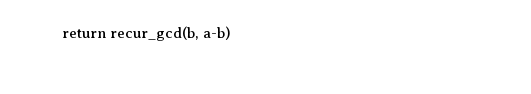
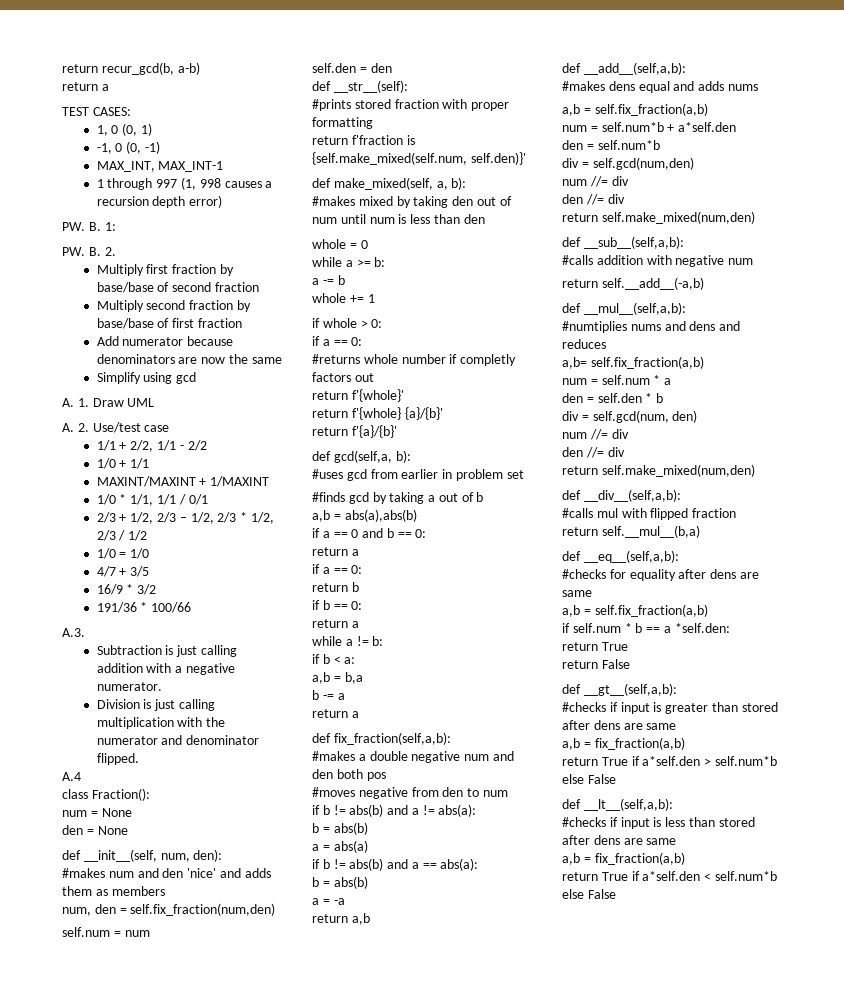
(232, 33) none -> [62,82,109,91] [62,107,131,116] [96,123,152,136] [96,141,160,154] [96,161,224,172] [96,177,273,190] [96,195,223,208] [62,222,116,231] [62,247,116,256] [96,264,234,276] [96,282,259,293] [96,300,251,312] [96,318,242,329] [96,336,234,346] [96,354,282,364] [96,372,197,384] [62,398,155,407] [62,422,170,433] [96,440,207,452] [96,458,150,469] [96,476,270,487] [96,494,208,506] [96,512,274,524] [96,530,148,541] [96,548,150,559] [96,566,150,577] [96,584,157,595] [96,602,192,613] [62,628,85,637] [96,645,237,657] [96,663,235,675] [96,682,162,691] [96,699,215,711] [96,717,226,729] [96,735,260,745] [96,753,139,765] [62,772,81,781] [62,788,150,801] [62,808,132,817] [62,825,128,835] [62,849,223,862] [62,868,271,878] [62,886,165,896] [62,903,276,916] [62,927,150,937] [312,63,392,73] [312,80,408,93] [312,99,510,111] [312,117,373,129] [312,135,415,145] [312,152,526,165] [312,177,467,190] [312,196,512,208] [312,214,485,224] [312,239,368,249] [312,257,386,267] [312,275,345,285] [312,293,375,303] [312,318,383,328] [312,336,363,346] [312,354,517,366] [312,372,374,382] [312,389,404,402] [312,407,443,420] [312,425,397,438] [312,450,411,463] [312,469,524,481] [312,492,484,504] [312,509,417,522] [312,528,427,538] [312,547,359,556] [312,564,363,574] [312,582,359,592] [312,600,363,610] [312,619,359,628] [312,636,384,646] [312,654,356,664] [312,672,363,684] [312,690,345,700] [312,709,359,718] [312,732,451,745] [312,751,514,763] [312,769,386,781] [312,787,508,799] [312,804,477,817] [312,822,368,835] [312,840,368,853] [312,858,479,871] [312,876,368,889] [312,898,345,905] [312,913,370,925] [562,62,686,75] [562,81,758,93] [562,103,708,116] [562,122,737,132] [562,140,660,150] [562,157,694,170] [562,176,629,187] [562,194,625,205] [562,211,755,224] [562,236,684,249] [562,255,754,267] [562,277,704,290] [562,302,686,315] [562,321,741,333] [562,339,606,349] [562,356,704,369] [562,375,672,385] [562,393,664,403] [562,410,698,423] [562,429,629,440] [562,447,625,458] [562,464,755,477] [562,489,681,502] [562,508,737,520] [562,525,700,538] [562,550,679,563] [562,569,759,581] [562,590,592,597] [562,604,708,617] [562,623,730,633] [562,642,628,651] [562,659,630,669] [562,683,677,696] [562,702,778,714] [562,720,677,730] [562,737,685,750] [562,756,777,766] [562,774,616,784] [562,798,673,811] [562,817,755,829] [562,835,677,845] [562,852,685,865] [562,871,777,881] [562,889,616,899] // return a // TEST CASES: // 1, 0 (0, 1) // -1, 0 (0, -1) // MAX_INT, MAX_INT-1 // 1 through 997 (1, 998 causes a recursion depth error) // PW. B. 1: // PW. B. 2. // Multiply first fraction by base/base of second fraction // Multiply second fraction by base/base of first fraction // Add numerator because denominators are now the same // Simplify using gcd // A. 1. Draw UML // A. 2. Use/test case // 1/1 + 2/2, 1/1 - 2/2 // 1/0 + 1/1 // MAXINT/MAXINT + 1/MAXINT // 1/0 * 1/1, 1/1 / 0/1 // 2/3 + 1/2, 2/3 – 1/2, 2/3 * 1/2, 2/3 / 1/2 // 1/0 = 1/0 // 4/7 + 3/5 // 16/9 * 3/2 // 191/36 * 100/66 // A.3. // Subtraction is just calling addition with a negative numerator. // Division is just calling multiplication with the numerator and denominator flipped. // A.4 // class Fraction(): // num = None // den = None // def __init__(self, num, den): // #makes num and den 'nice' and adds them as members // num, den = self.fix_fraction(num,den) // self.num = num // self.den = den // def __str__(self): // #prints stored fraction with proper formatting // return f'fraction is {self.make_mixed(self.num, self.den)}' // def make_mixed(self, a, b): // #makes mixed by taking den out of num until num is less than den // whole = 0 // while a >= b: // a -= b // whole += 1 // if whole > 0: // if a == 0: // #returns whole number if completly factors out // return f'{whole}' // return f'{whole} {a}/{b}' // return f'{a}/{b}' // def gcd(self,a, b): // #uses gcd from earlier in problem set // #finds gcd by taking a out of b // a,b = abs(a),abs(b) // if a == 0 and b == 0: // return a // if a == 0: // return b // if b == 0: // return a // while a != b: // if b < a: // a,b = b,a // b -= a // return a // def fix_fraction(self,a,b): // #makes a double negative num and den both pos // #moves negative from den to num // if b != abs(b) and a != abs(a): // b = abs(b) // a = abs(a) // if b != abs(b) and a == abs(a): // b = abs(b) // a = -a // return a,b // def __add__(self,a,b): // #makes dens equal and adds nums // a,b = self.fix_fraction(a,b) // num = self.num*b + a*self.den // den = self.num*b // div = self.gcd(num,den) // num //= div // den //= div // return self.make_mixed(num,den) // def __sub__(self,a,b): // #calls addition with negative num // return self.__add__(-a,b) // def __mul__(self,a,b): // #numtiplies nums and dens and reduces // a,b= self.fix_fraction(a,b) // num = self.num * a // den = self.den * b // div = self.gcd(num, den) // num //= div // den //= div // return self.make_mixed(num,den) // def __div__(self,a,b): // #calls mul with flipped fraction // return self.__mul__(b,a) // def __eq__(self,a,b): // #checks for equality after dens are same // a,b = self.fix_fraction(a,b) // if self.num * b == a *self.den: // return True // return False // def __gt__(self,a,b): // #checks if input is greater than stored after dens are same // a,b = fix_fraction(a,b) // return True if a*self.den > self.num*b else False // def __lt__(self,a,b): // #checks if input is less than stored after dens are same // a,b = fix_fraction(a,b) // return True if a*self.den < self.num*b else False

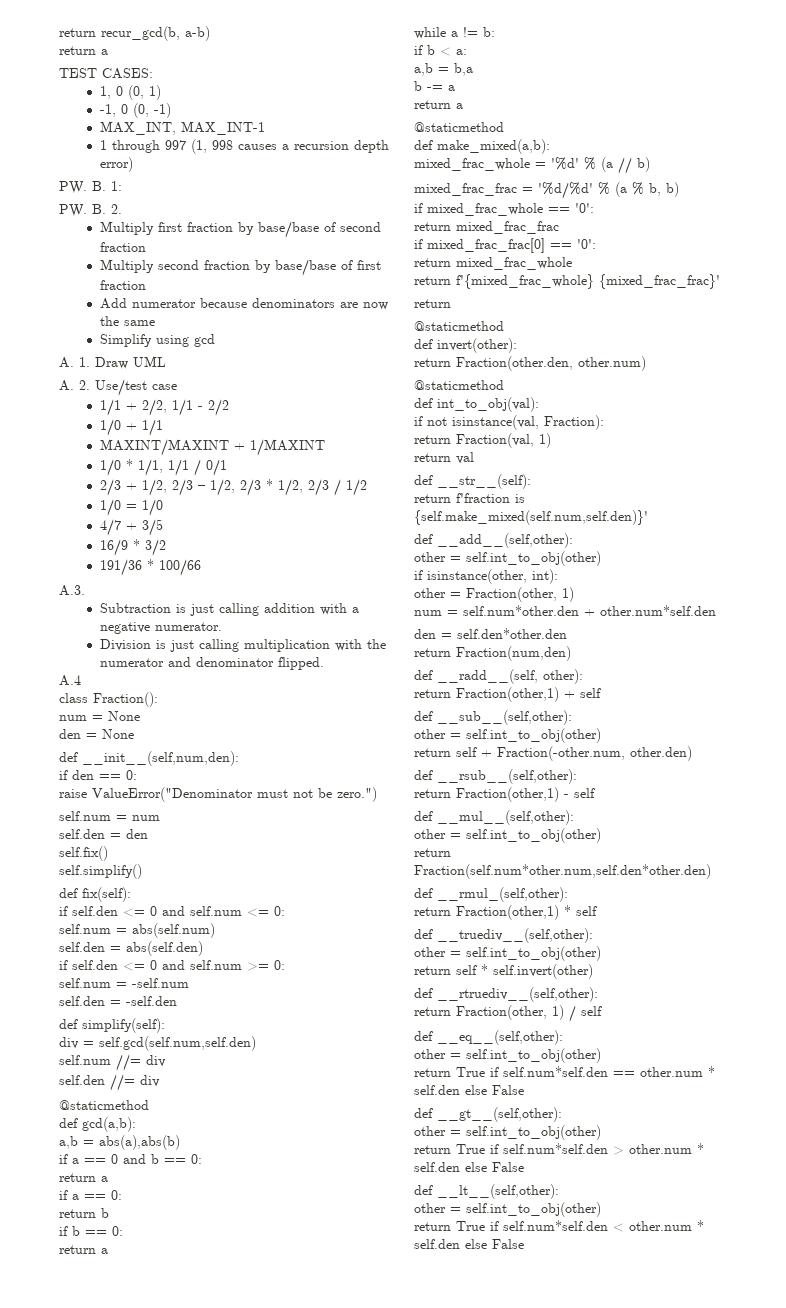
[83,849,223,862] [62,868,271,878] [62,886,165,896] [62,903,276,916] __init__(self, num, den): // #makes num and den 'nice' and adds them as members // num, den = self.fix_fraction(num,den) -> [82,751,239,766] [59,770,137,780] [59,787,377,802] __init__(self,num,den): // if den == 0: // raise ValueError("Denominator must not be zero.")
[312,80,408,93] [312,99,510,111] [312,117,373,129] [312,135,415,145] [312,152,526,165] [312,177,467,190] [312,196,512,208] [312,214,485,224] [312,239,368,249] [312,257,386,267] [312,275,345,285] [312,293,375,303] [312,318,383,328] [312,336,363,346] [312,354,517,366] [312,372,374,382] [312,389,404,402] [312,407,443,420] [312,425,397,438] [312,450,411,463] [312,469,524,481] [312,492,484,504] def __str__(self): // #prints stored fraction with proper formatting // return f'fraction is {self.make_mixed(self.num, self.den)}' // def make_mixed(self, a, b): // #makes mixed by taking den out of num until num is less than den // whole = 0 // while a >= b: // a -= b // whole += 1 // if whole > 0: // if a == 0: // #returns whole number if completly factors out // return f'{whole}' // return f'{whole} {a}/{b}' // return f'{a}/{b}' // def gcd(self,a, b): // #uses gcd from earlier in problem set // #finds gcd by taking a out of b -> [59,846,108,861] [59,864,142,879] [59,887,131,902] [59,906,285,917] [59,923,215,938] [59,941,203,956] [59,960,285,971] [59,978,189,988] [59,996,177,1006] [59,1018,165,1033] [59,1036,256,1051] [59,1054,166,1071] [59,1074,160,1091] [59,1100,149,1110] [59,1117,136,1132] self.fix() // self.simplify() // def fix(self): // if self.den <= 0 and self.num <= 0: // self.num = abs(self.num) // self.den = abs(self.den) // if self.den <= 0 and self.num >= 0: // self.num = -self.num // self.den = -self.den // def simplify(self): // div = self.gcd(self.num,self.den) // self.num //= div // self.den //= div // @staticmethod // def gcd(a,b):
[312,732,451,745] [312,751,514,763] [312,769,386,781] [312,787,508,799] [312,804,477,817] [312,822,368,835] [312,840,368,853] [312,858,479,871] [312,876,368,889] [312,898,345,905] [312,913,370,925] [562,62,686,75] [562,81,758,93] [562,103,708,116] [562,122,737,132] [562,140,660,150] [562,157,694,170] [562,176,629,187] [562,194,625,205] [562,211,755,224] [562,236,684,249] [562,255,754,267] [562,277,704,290] [562,302,686,315] [562,321,741,333] [562,339,606,349] [562,356,704,369] [562,375,672,385] [562,393,664,403] [562,410,698,423] [562,429,629,440] [562,447,625,458] [562,464,755,477] [562,489,681,502] [562,508,737,520] [562,525,700,538] [562,550,679,563] [562,569,759,581] [562,590,592,597] [562,604,708,617] [562,623,730,633] [562,642,628,651] [562,659,630,669] [562,683,677,696] [562,702,778,714] [562,720,677,730] [562,737,685,750] [562,756,777,766] [562,774,616,784] [562,798,673,811] [562,817,755,829] [562,835,677,845] [562,852,685,865] [562,871,777,881] // def fix_fraction(self,a,b): // #makes a double negative num and den both pos // #moves negative from den to num // if b != abs(b) and a != abs(a): // b = abs(b) // a = abs(a) // if b != abs(b) and a == abs(a): // b = abs(b) // a = -a // return a,b // def __add__(self,a,b): // #makes dens equal and adds nums // a,b = self.fix_fraction(a,b) // num = self.num*b + a*self.den // den = self.num*b // div = self.gcd(num,den) // num //= div // den //= div // return self.make_mixed(num,den) // def __sub__(self,a,b): // #calls addition with negative num // return self.__add__(-a,b) // def __mul__(self,a,b): // #numtiplies nums and dens and reduces // a,b= self.fix_fraction(a,b) // num = self.num * a // den = self.den * b // div = self.gcd(num, den) // num //= div // den //= div // return self.make_mixed(num,den) // def __div__(self,a,b): // #calls mul with flipped fraction // return self.__mul__(b,a) // def __eq__(self,a,b): // #checks for equality after dens are same // a,b = self.fix_fraction(a,b) // if self.num * b == a *self.den: // return True // return False // def __gt__(self,a,b): // #checks if input is greater than stored after dens are same // a,b = fix_fraction(a,b) // return True if a*self.den > self.num*b else False // def __lt__(self,a,b): // #checks if input is less than stored after dens are same // a,b = fix_fraction(a,b) // return True if a*self.den < self.num*b -> [414,122,504,132] [414,139,550,154] [414,157,650,174] [414,182,679,199] [414,203,594,216] [414,221,559,234] [414,238,596,253] [414,257,572,270] [414,274,720,289] [414,299,451,308] [414,321,504,331] [414,338,517,353] [414,356,646,371] [414,380,504,390] [414,397,539,412] [414,415,604,430] [414,433,551,448] [414,452,474,464] [414,474,531,489] [414,493,525,503] [414,510,648,525] [414,533,573,548] [414,551,601,566] [414,569,558,584] [414,587,574,602] [414,605,716,616] [414,628,567,639] [414,646,571,661] [414,669,583,684] [414,687,601,702] [414,710,572,725] [414,728,601,743] [414,746,692,761] [414,769,577,784] [414,787,595,802] [414,810,574,825] [414,828,601,843] [414,848,451,857] [414,864,711,879] [414,887,568,902] [414,905,597,920] [414,928,593,943] [414,946,601,961] [414,964,593,979] [414,987,598,1002] [414,1005,602,1022] [414,1030,563,1045] [414,1048,601,1063] [414,1066,715,1077] [414,1085,524,1095] [414,1107,562,1122] [414,1125,601,1140] [414,1143,704,1155] [414,1162,524,1172] [414,1184,559,1199] [414,1202,601,1217] [414,1220,704,1232] [414,1239,460,1249] // @staticmethod // def make_mixed(a,b): // mixed_frac_whole = '%d' % (a // b) // mixed_frac_frac = '%d/%d' % (a % b, b) // if mixed_frac_whole == '0': // return mixed_frac_frac // if mixed_frac_frac[0] == '0': // return mixed_frac_whole // return f'{mixed_frac_whole} {mixed_frac_frac}' // return // @staticmethod // def invert(other): // return Fraction(other.den, other.num) // @staticmethod // def int_to_obj(val): // if not isinstance(val, Fraction): // return Fraction(val, 1) // return val // def __str__(self): // return f'fraction is {self.make_mixed(self.num,self.den)}' // def __add__(self,other): // other = self.int_to_obj(other) // if isinstance(other, int): // other = Fraction(other, 1) // num = self.num*other.den + other.num*self.den // den = self.den*other.den // return Fraction(num,den) // def __radd__(self, other): // return Fraction(other,1) + self // def __sub__(self,other): // other = self.int_to_obj(other) // return self + Fraction(-other.num, other.den) // def __rsub__(self,other): // return Fraction(other,1) - self // def __mul__(self,other): // other = self.int_to_obj(other) // return Fraction(self.num*other.num,self.den*other.den) // def __rmul_(self,other): // return Fraction(other,1) * self // def __truediv__(self,other): // other = self.int_to_obj(other) // return self * self.invert(other) // def __rtruediv__(self,other): // return Fraction(other, 1) / self // def __eq__(self,other): // other = self.int_to_obj(other) // return True if self.num*self.den == other.num * self.den else False // def __gt__(self,other): // other = self.int_to_obj(other) // return True if self.num*self.den > other.num * self.den else False // def __lt__(self,other): // other = self.int_to_obj(other) // return True if self.num*self.den < other.num * self.den

